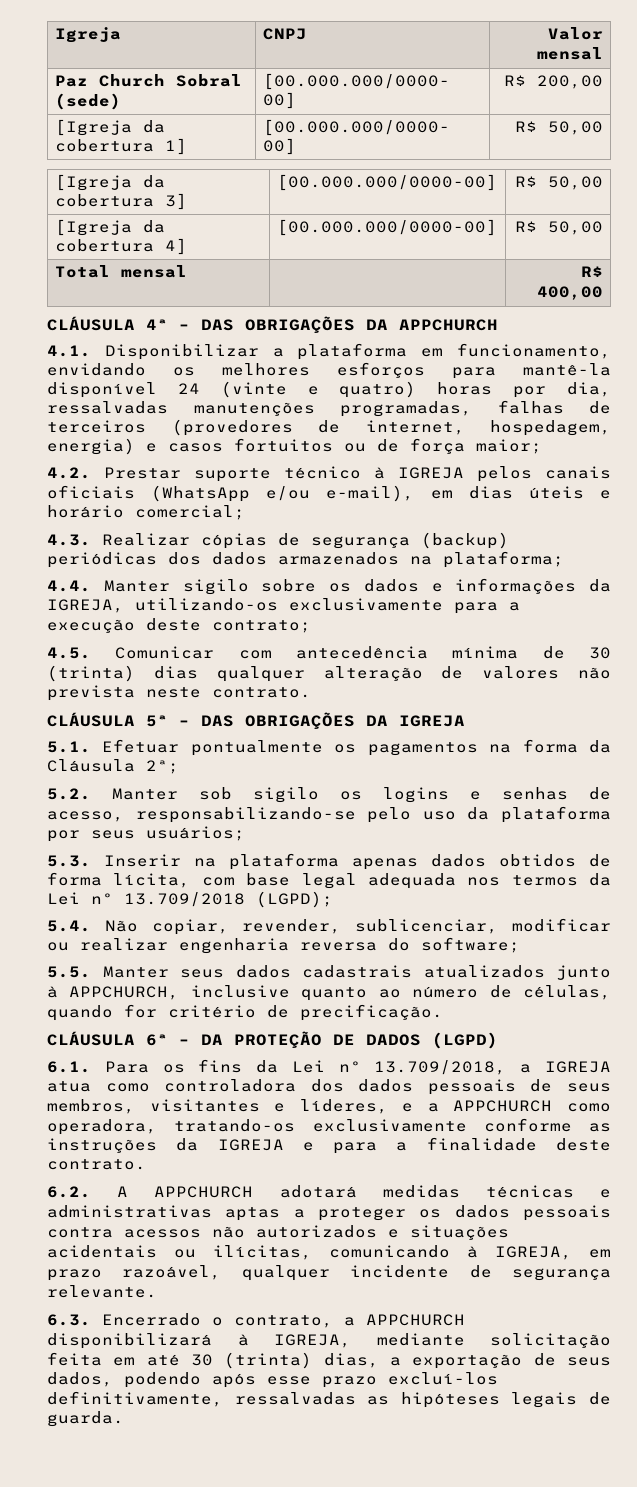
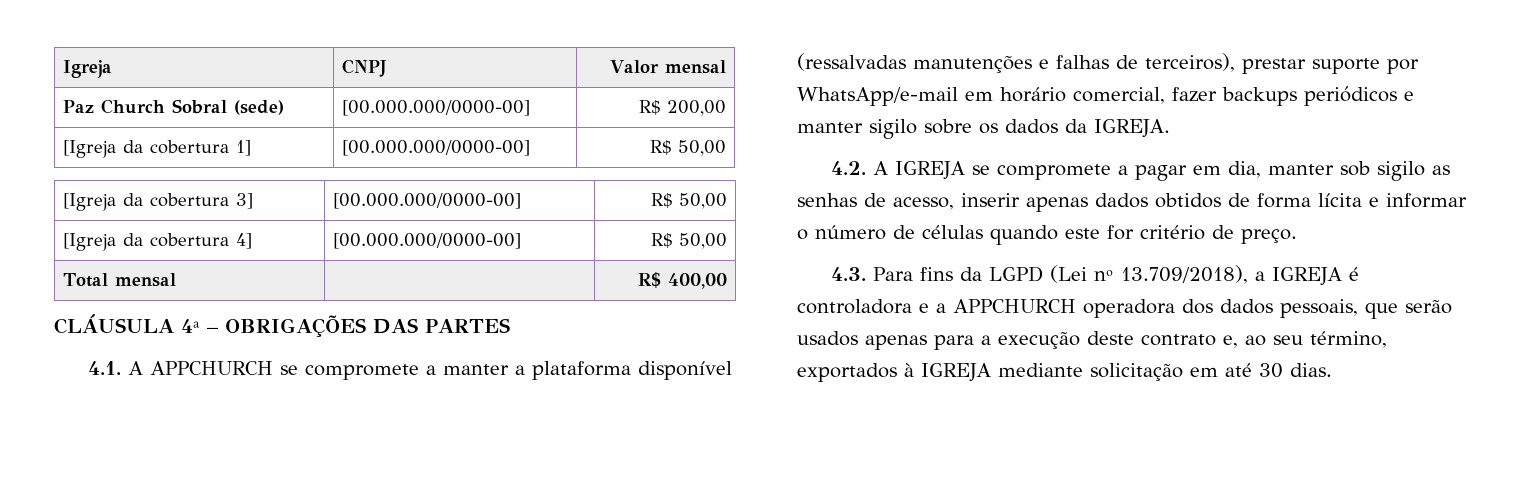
[201,316,498,333] [47,343,611,360] [47,362,611,379] [47,381,611,398] [47,400,611,417] [47,419,611,436] [47,438,542,455] [47,466,611,482] [47,485,611,502] [47,505,245,520] [47,532,509,549] [47,551,564,568] [47,578,611,595] [47,598,520,614] [47,618,311,633] [47,646,611,659] [47,665,611,682] [47,685,311,701] [47,712,465,729] [47,739,612,756] [47,759,179,774] [47,787,611,803] [47,806,612,823] [47,826,245,842] [47,853,339,870] DAS OBRIGAÇÕES DA APPCHURCH // 4.1. Disponibilizar a plataforma em funcionamento, envidando os melhores esforços para mantê-la disponível 24 (vinte e quatro) horas por dia, ressalvadas manutenções programadas, falhas de terceiros (provedores de internet, hospedagem, energia) e casos fortuitos ou de força maior; // 4.2. Prestar suporte técnico à IGREJA pelos canais oficiais (WhatsApp e/ou e-mail), em dias úteis e horário comercial; // 4.3. Realizar cópias de segurança (backup) periódicas dos dados armazenados na plataforma; // 4.4. Manter sigilo sobre os dados e informações da IGREJA, utilizando-os exclusivamente para a execução deste contrato; // 4.5. Comunicar com antecedência mínima de 30 (trinta) dias qualquer alteração de valores não prevista neste contrato. // CLÁUSULA 5ª – DAS OBRIGAÇÕES DA IGREJA // 5.1. Efetuar pontualmente os pagamentos na forma da Cláusula 2ª; // 5.2. Manter sob sigilo os logins e senhas de acesso, responsabilizando-se pelo uso da plataforma por seus usuários; // 5.3. Inserir na plataforma -> [225,315,510,337] [87,361,732,380] [797,53,1419,74] [797,86,1414,106] [797,119,1170,139] [830,161,1450,181] [797,193,1020,210] OBRIGAÇÕES DAS PARTES // 4.1. A APPCHURCH se compromete a manter a plataforma disponível (ressalvadas manutenções e falhas de terceiros), prestar suporte por WhatsApp/e-mail em horário comercial, fazer backups periódicos e manter sigilo sobre os dados da IGREJA. // 4.2. A IGREJA se compromete a pagar em dia, manter sob sigilo as senhas de acesso, inserir
[113,873,611,889] [47,891,333,908] [47,918,611,935] [47,937,520,954] [47,965,611,980] [47,985,611,1001] [47,1004,443,1021] [47,1031,498,1049] [47,1059,611,1075] [47,1079,611,1095] [47,1099,611,1114] [47,1118,611,1135] [47,1137,611,1154] [47,1159,146,1170] [47,1185,611,1198] [47,1205,611,1221] [47,1225,509,1240] [47,1245,611,1260] [47,1265,611,1281] [47,1285,157,1298] [47,1313,465,1328] [47,1333,351,1349] lícita, com base legal adequada nos termos da Lei nº 13.709/2018 (LGPD); // 5.4. Não copiar, revender, sublicenciar, modificar ou realizar engenharia reversa do software; // 5.5. Manter seus dados cadastrais atualizados junto à APPCHURCH, inclusive quanto ao número de células, quando for critério de precificação. // CLÁUSULA 6ª – DA PROTEÇÃO DE DADOS (LGPD) // 6.1. Para os fins da Lei nº 13.709/2018, a IGREJA atua como controladora dos dados pessoais de seus membros, visitantes e líderes, e a APPCHURCH como operadora, tratando-os exclusivamente conforme as instruções da IGREJA e para a finalidade deste contrato. // 6.2. A APPCHURCH adotará medidas técnicas e administrativas aptas a proteger os dados pessoais contra acessos não autorizados e situações acidentais ou ilícitas, comunicando à IGREJA, em prazo razoável, qualquer incidente de segurança relevante. // 6.3. Encerrado o contrato, a APPCHURCH disponibilizará à IGREJA, -> [1318,193,1467,208] [797,225,1297,245] [830,265,1359,286] [797,299,1452,319] [797,331,1387,350] [797,363,991,382] lícita e informar o número de células quando este for critério de preço. // 4.3. Para fins da LGPD (Lei nº 13.709/2018), a IGREJA é controladora e a APPCHURCH operadora dos dados pessoais, que serão usados apenas para a execução deste contrato e, ao seu término, exportados à IGREJA
[47,1352,102,1366] feita -> (1183, 372) none
[224,1352,611,1369] [47,1372,498,1388] [47,1391,612,1408] [47,1411,124,1427] (trinta) dias, a exportação de seus dados, podendo após esse prazo excluí-los definitivamente, ressalvadas as hipóteses legais de guarda. -> [1290,363,1332,377] dias.

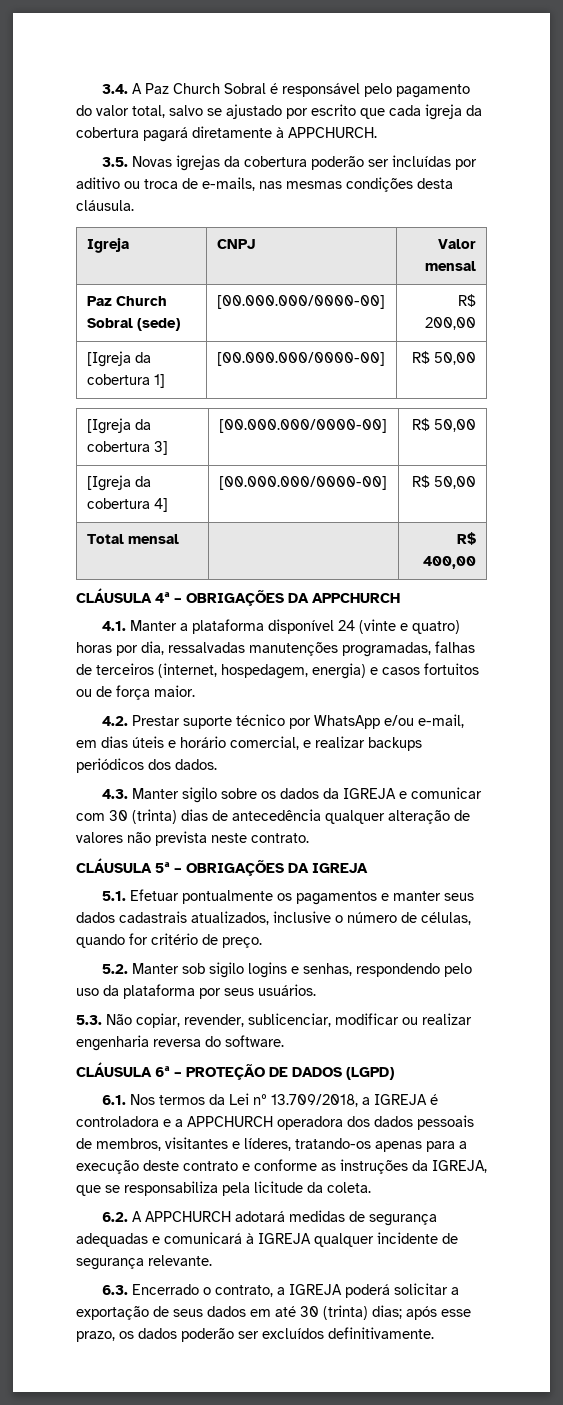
(63, 69) none -> [102,83,471,98] [76,104,482,120] [76,126,377,142] [102,155,478,171] [76,177,453,192] [76,200,134,211] 3.4. A Paz Church Sobral é responsável pelo pagamento do valor total, salvo se ajustado por escrito que cada igreja da cobertura pagará diretamente à APPCHURCH. // 3.5. Novas igrejas da cobertura poderão ser incluídas por aditivo ou troca de e-mails, nas mesmas condições desta cláusula. //
[373,318,510,334] DAS PARTES -> [288,593,400,603] DA APPCHURCH
[127,361,732,380] [797,53,1419,74] [797,86,1414,106] [797,122,863,133] A APPCHURCH se compromete a manter a plataforma disponível (ressalvadas manutenções e falhas de terceiros), prestar suporte por WhatsApp/e-mail em horário comercial, fazer backups periódicos e manter -> [130,619,461,634] [76,641,475,657] [76,663,479,679] [76,685,195,700] [102,714,465,729] [76,736,422,751] [76,758,217,773] [102,788,180,799] Manter a plataforma disponível 24 (vinte e quatro) horas por dia, ressalvadas manutenções programadas, falhas de terceiros (internet, hospedagem, energia) e casos fortuitos ou de força maior. // 4.2. Prestar suporte técnico por WhatsApp e/ou e-mail, em dias úteis e horário comercial, e realizar backups periódicos dos dados. // 4.3. Manter
[1094,119,1170,138] [830,161,1450,181] [797,193,1467,212] [797,225,1297,245] [830,265,1248,284] IGREJA. // 4.2. A IGREJA se compromete a pagar em dia, manter sob sigilo as senhas de acesso, inserir apenas dados obtidos de forma lícita e informar o número de células quando este for critério de preço. // 4.3. Para fins da LGPD (Lei nº 13.709/2018), -> [343,787,483,799] [76,809,470,824] [76,831,309,846] [76,858,368,876] [102,889,475,905] [76,911,471,925] [76,933,262,948] [102,962,473,978] [76,984,316,999] [76,1013,472,1028] [76,1035,284,1051] [76,1062,394,1080] [102,1093,359,1107] IGREJA e comunicar com 30 (trinta) dias de antecedência qualquer alteração de valores não prevista neste contrato. // CLÁUSULA 5ª – OBRIGAÇÕES DA IGREJA // 5.1. Efetuar pontualmente os pagamentos e manter seus dados cadastrais atualizados, inclusive o número de células, quando for critério de preço. // 5.2. Manter sob sigilo logins e senhas, respondendo pelo uso da plataforma por seus usuários. // 5.3. Não copiar, revender, sublicenciar, modificar ou realizar engenharia reversa do software. // CLÁUSULA 6ª – PROTEÇÃO DE DADOS (LGPD) // 6.1. Nos termos da Lei nº 13.709/2018,
[1280,299,1452,319] [797,331,858,346] pessoais, que serão usados -> [417,1115,474,1130] [76,1137,371,1151] pessoais de membros, visitantes e líderes, tratando-os
[1223,331,1387,348] [797,363,1332,382] e, ao seu término, exportados à IGREJA mediante solicitação em até 30 dias. -> [242,1159,487,1174] [76,1181,371,1196] [102,1210,438,1226] [76,1232,458,1247] [76,1255,212,1270] [102,1283,460,1298] [76,1305,471,1320] [76,1327,434,1342] e conforme as instruções da IGREJA, que se responsabiliza pela licitude da coleta. // 6.2. A APPCHURCH adotará medidas de segurança adequadas e comunicará à IGREJA qualquer incidente de segurança relevante. // 6.3. Encerrado o contrato, a IGREJA poderá solicitar a exportação de seus dados em até 30 (trinta) dias; após esse prazo, os dados poderão ser excluídos definitivamente.

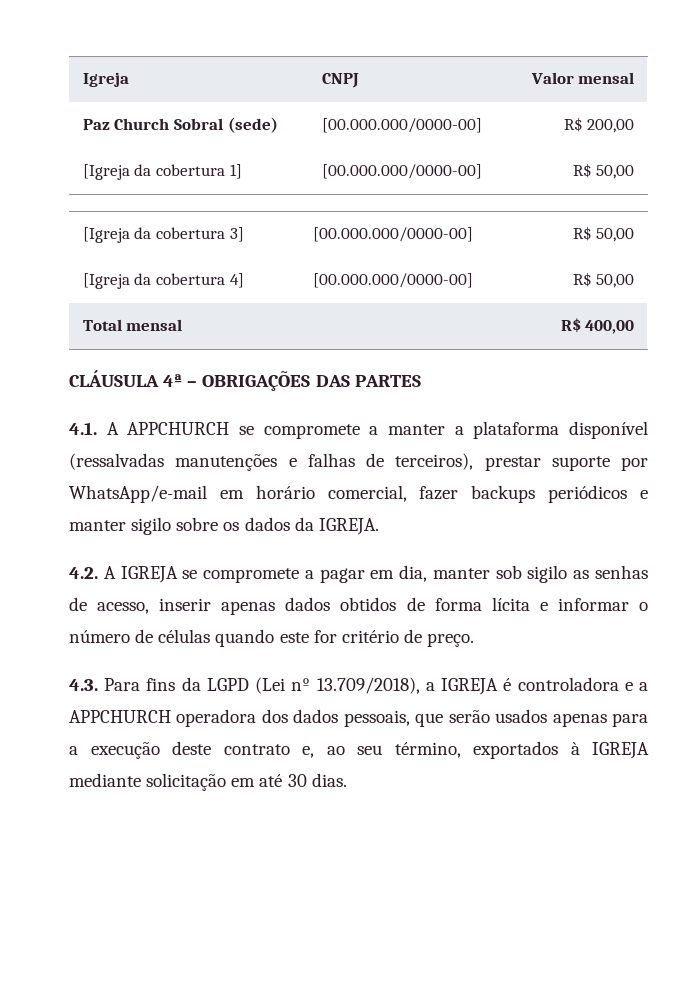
[102,83,471,98] [76,104,482,120] [76,126,377,142] [102,155,478,171] [76,177,453,192] [76,200,134,211] 3.4. A Paz Church Sobral é responsável pelo pagamento do valor total, salvo se ajustado por escrito que cada igreja da cobertura pagará diretamente à APPCHURCH. // 3.5. Novas igrejas da cobertura poderão ser incluídas por aditivo ou troca de e-mails, nas mesmas condições desta cláusula. // -> (82, 79) none
[288,593,400,603] DA APPCHURCH -> [315,375,421,387] DAS PARTES
[130,619,461,634] [76,641,475,657] [76,663,479,679] [76,685,195,700] [102,714,465,729] [76,736,422,751] [76,758,217,773] [102,788,180,799] Manter a plataforma disponível 24 (vinte e quatro) horas por dia, ressalvadas manutenções programadas, falhas de terceiros (internet, hospedagem, energia) e casos fortuitos ou de força maior. // 4.2. Prestar suporte técnico por WhatsApp e/ou e-mail, em dias úteis e horário comercial, e realizar backups periódicos dos dados. // 4.3. Manter -> [106,421,649,439] [69,453,648,471] [69,485,649,503] [69,520,126,531] A APPCHURCH se compromete a manter a plataforma disponível (ressalvadas manutenções e falhas de terceiros), prestar suporte por WhatsApp/e-mail em horário comercial, fazer backups periódicos e manter
[343,787,483,799] [76,809,470,824] [76,831,309,846] [76,858,368,876] [102,889,475,905] [76,911,471,925] [76,933,262,948] [102,962,473,978] [76,984,316,999] [76,1013,472,1028] [76,1035,284,1051] [76,1062,394,1080] [102,1093,359,1107] IGREJA e comunicar com 30 (trinta) dias de antecedência qualquer alteração de valores não prevista neste contrato. // CLÁUSULA 5ª – OBRIGAÇÕES DA IGREJA // 5.1. Efetuar pontualmente os pagamentos e manter seus dados cadastrais atualizados, inclusive o número de células, quando for critério de preço. // 5.2. Manter sob sigilo logins e senhas, respondendo pelo uso da plataforma por seus usuários. // 5.3. Não copiar, revender, sublicenciar, modificar ou realizar engenharia reversa do software. // CLÁUSULA 6ª – PROTEÇÃO DE DADOS (LGPD) // 6.1. Nos termos da Lei nº 13.709/2018, -> [318,518,379,535] [69,565,648,583] [69,597,648,615] [69,629,475,647] [69,677,420,694] IGREJA. // 4.2. A IGREJA se compromete a pagar em dia, manter sob sigilo as senhas de acesso, inserir apenas dados obtidos de forma lícita e informar o número de células quando este for critério de preço. // 4.3. Para fins da LGPD (Lei nº 13.709/2018),
[417,1115,474,1130] [76,1137,371,1151] pessoais de membros, visitantes e líderes, tratando-os -> [343,709,548,727] pessoais, que serão usados
[242,1159,487,1174] [76,1181,371,1196] [102,1210,438,1226] [76,1232,458,1247] [76,1255,212,1270] [102,1283,460,1298] [76,1305,471,1320] [76,1327,434,1342] e conforme as instruções da IGREJA, que se responsabiliza pela licitude da coleta. // 6.2. A APPCHURCH adotará medidas de segurança adequadas e comunicará à IGREJA qualquer incidente de segurança relevante. // 6.3. Encerrado o contrato, a IGREJA poderá solicitar a exportação de seus dados em até 30 (trinta) dias; após esse prazo, os dados poderão ser excluídos definitivamente. -> [302,741,649,759] [69,773,347,791] e, ao seu término, exportados à IGREJA mediante solicitação em até 30 dias.

